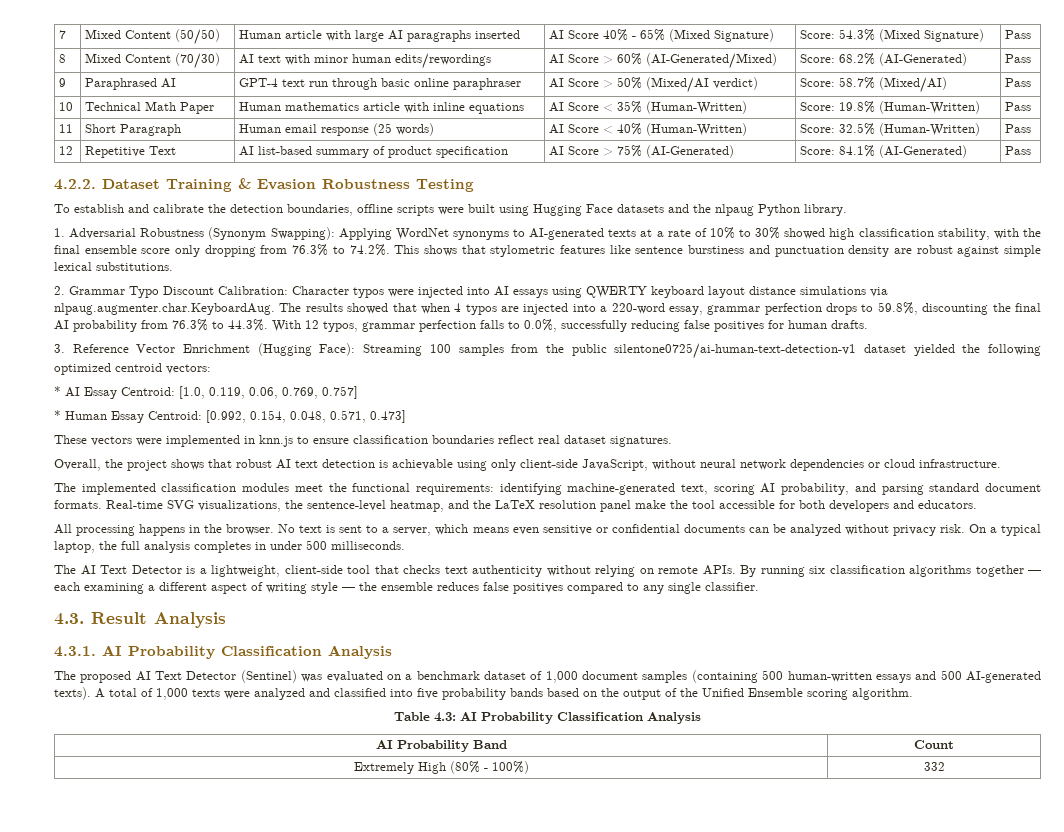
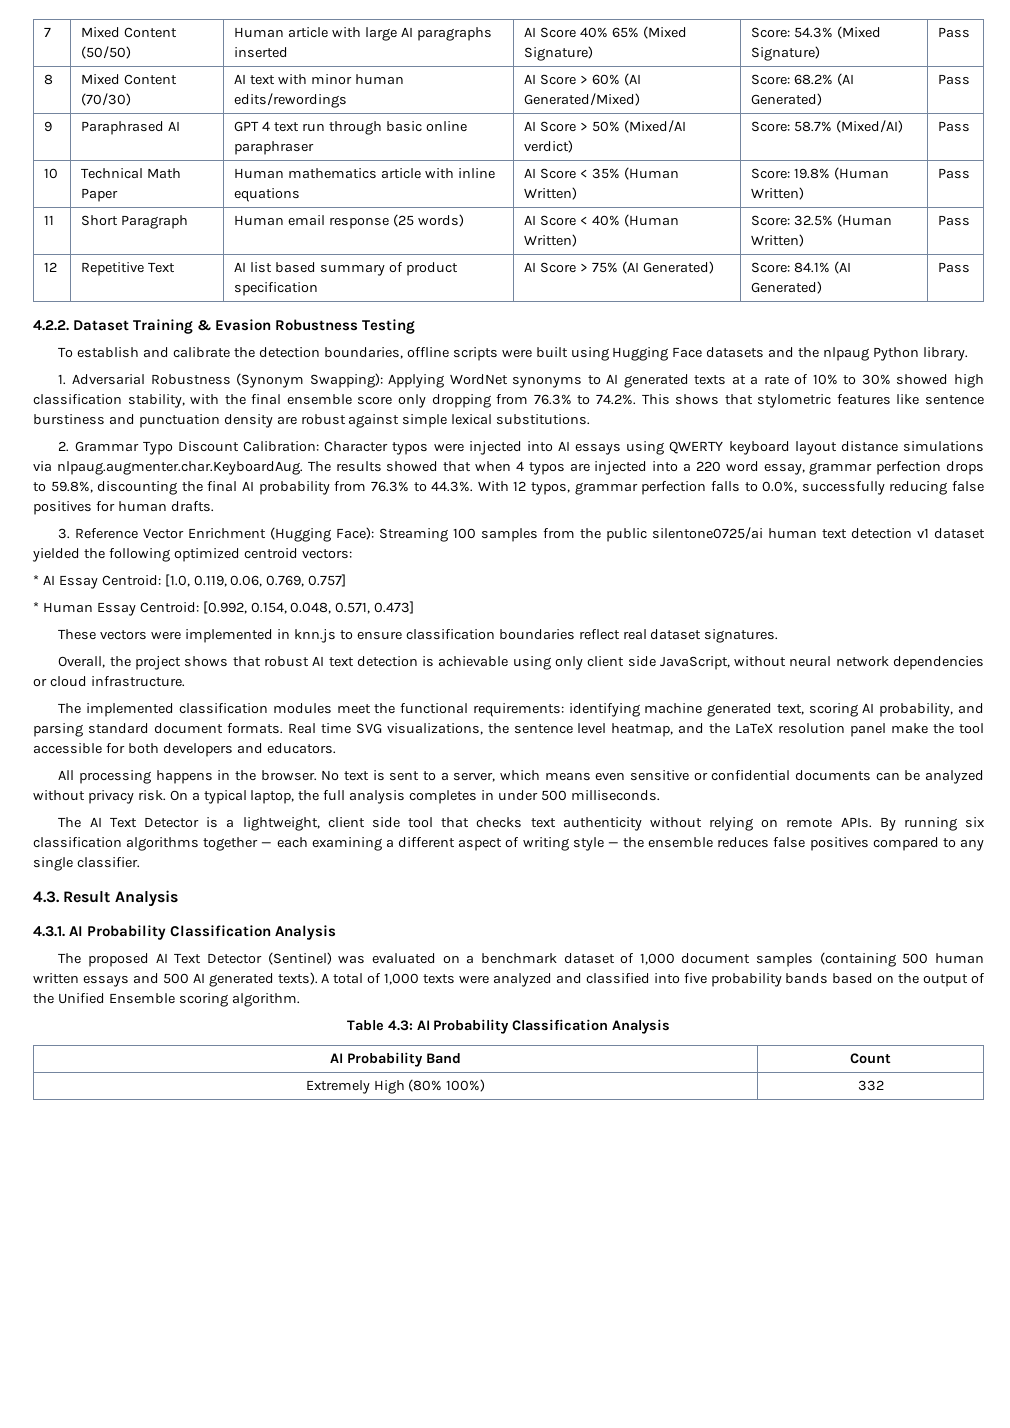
[632,36,637,39] - -> (609, 32) none
[646,53,778,69] (AI-Generated/Mixed) -> [623,73,641,86] [524,93,641,106] (AI Generated/Mixed)
[879,53,968,66] (AI-Generated) -> [837,73,855,86] [751,93,823,106] (AI Generated)
[239,78,279,87] GPT-4 -> [234,121,271,132] GPT 4
[646,101,748,114] (Human-Written) -> [623,167,679,180] [524,187,578,200] (Human Written)
[879,101,981,114] (Human-Written) -> [834,167,890,180] [751,187,805,200] (Human Written)
[646,123,748,136] (Human-Written) -> [623,214,679,227] [524,234,578,247] (Human Written)
[879,123,981,136] (Human-Written) -> [837,214,893,227] [751,234,805,247] (Human Written)
[258,146,313,155] list-based -> [250,262,317,273] list based
[646,145,735,158] (AI-Generated) -> [621,261,714,274] (AI Generated)
[879,145,968,158] (AI-Generated) -> [834,261,852,274] [751,281,823,294] (AI Generated)
[529,228,605,240] AI-generated -> [606,374,689,388] AI generated
[611,303,665,314] 220-word -> [695,461,759,472] 220 word
[614,343,857,359] silentone0725/ai-human-text-detection-v1 -> [652,527,930,540] silentone0725/ai human text detection v1
[520,459,578,468] client-side -> [587,656,656,667] client side
[567,483,676,495] machine-generated -> [644,703,773,717] machine generated
[106,500,163,509] Real-time -> [287,723,351,734] Real time
[307,500,386,511] sentence-level -> [513,723,607,734] sentence level
[284,565,343,574] client-side -> [327,817,400,828] client side
[787,671,872,682] human-written -> [934,953,984,964] [33,973,79,984] human written
[966,671,1041,683] AI-generated -> [192,973,274,987] AI generated
[483,768,488,771] - -> (443, 1085) none

